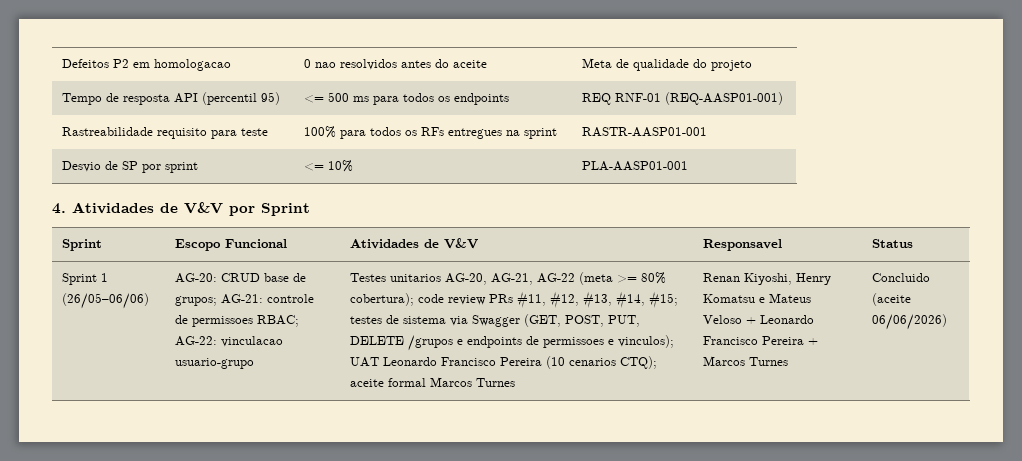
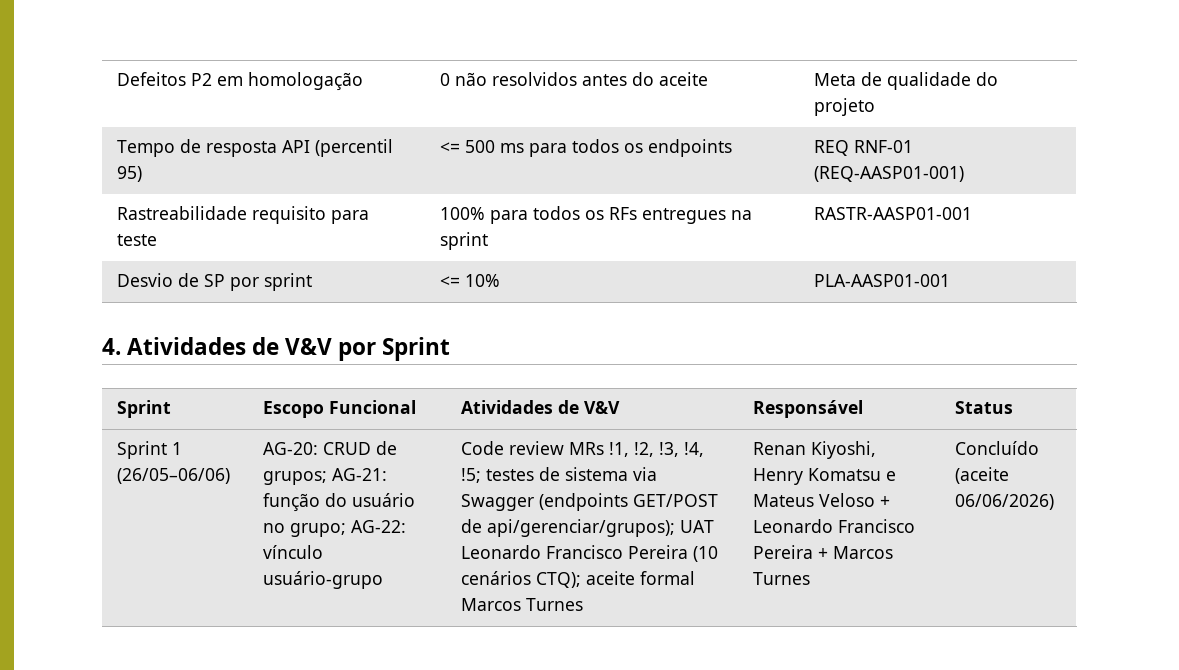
[154,59,232,71] homologacao -> [248,72,364,91] homologação
[315,62,337,68] nao -> [455,72,488,86] não
[703,239,783,251] Responsavel -> [753,400,864,418] Responsável
[264,273,290,282] base -> (372, 448) none
[267,294,315,303] [175,315,300,327] [175,336,284,347] [175,358,255,369] [350,272,667,285] [350,291,679,308] controle de permissoes RBAC; AG-22: vinculacao usuario-grupo | Testes unitarios AG-20, AG-21, AG-22 (meta >= 80% cobertura); code review PRs #11, #12, #13, #14, #15; -> [263,493,416,512] [263,520,407,537] [263,545,324,559] [263,571,384,589] [461,441,705,457] [461,468,482,483] função do usuário no grupo; AG-22: vínculo usuário-grupo | Code review MRs !1, !2, !3, !4, !5;
[524,314,641,327] [350,335,675,351] (GET, POST, PUT, DELETE /grupos e endpoints de permissoes e vinculos); -> [539,493,719,511] [461,519,676,537] (endpoints GET/POST de api/gerenciar/grupos);
[569,358,617,366] cenarios -> [461,571,532,585] cenários
[872,273,931,282] Concluido -> [955,441,1040,455] Concluído

